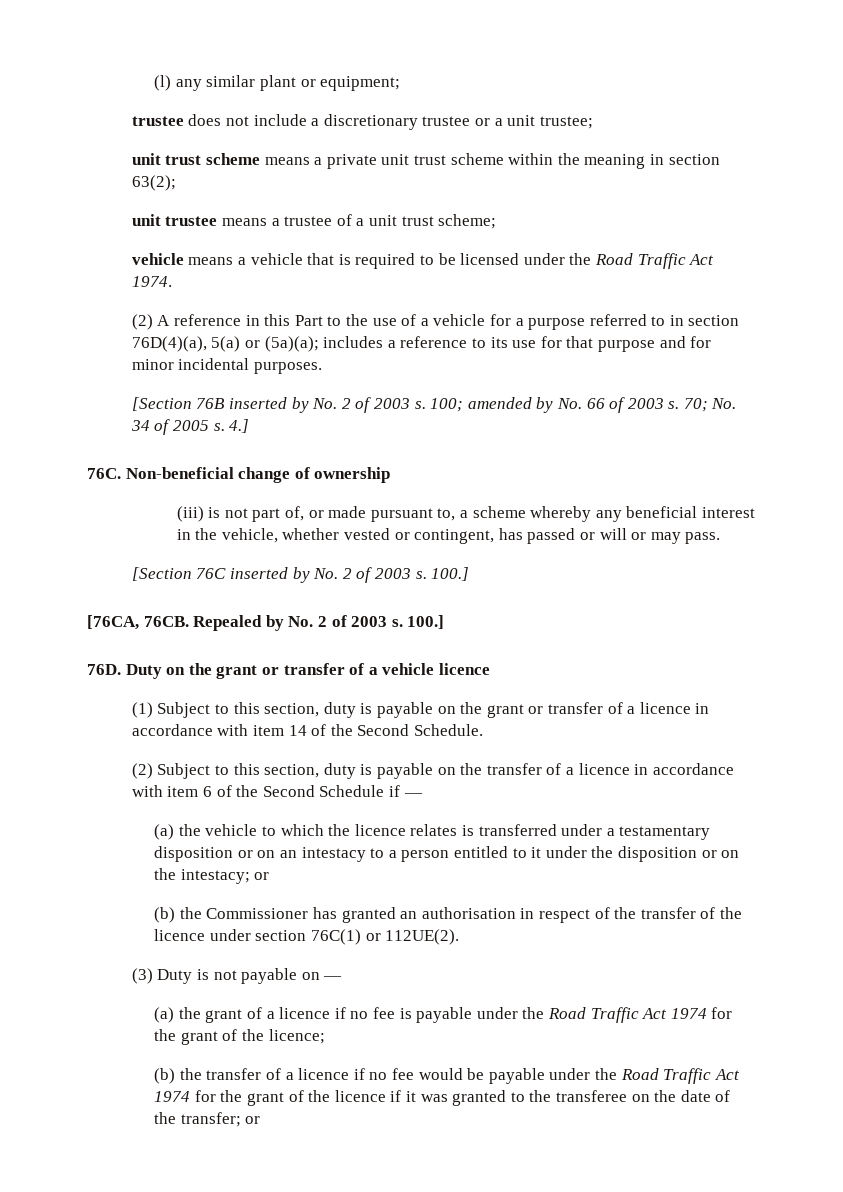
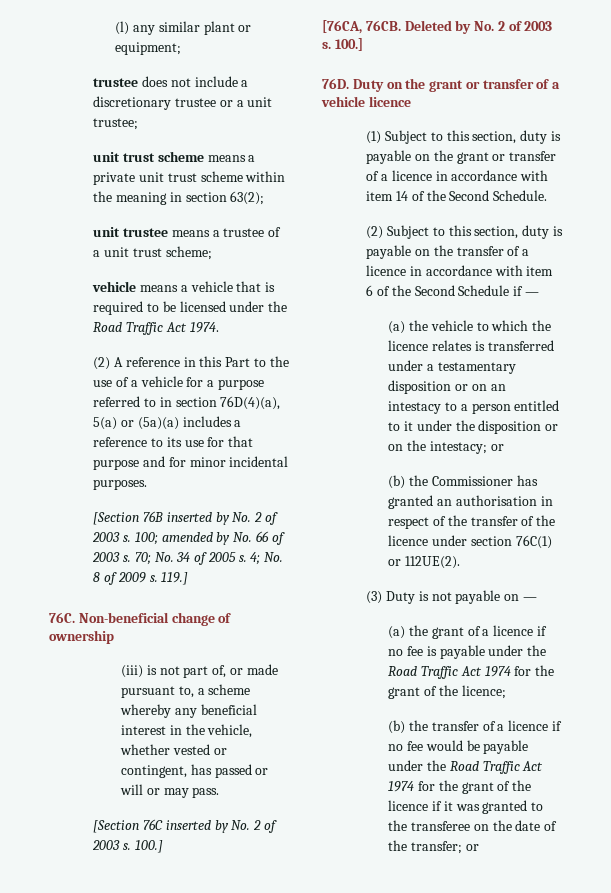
[264,336,319,352] (5a)(a); -> [137,417,179,430] (5a)(a)
[229,419,250,433] 4.] -> [250,552,284,565] [93,572,189,585] 4; No. 8 of 2009 s. 119.]
[193,615,263,631] Repealed -> [404,20,452,31] Deleted

